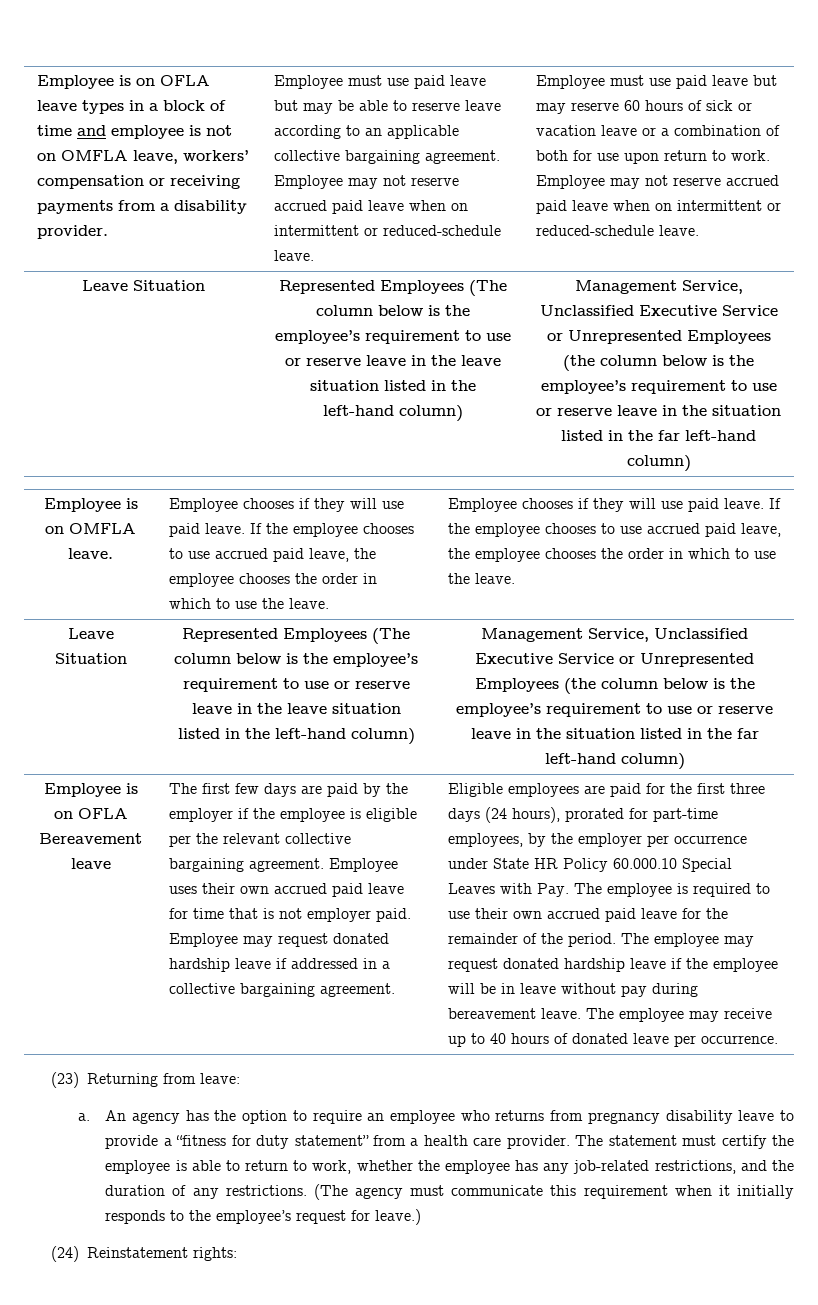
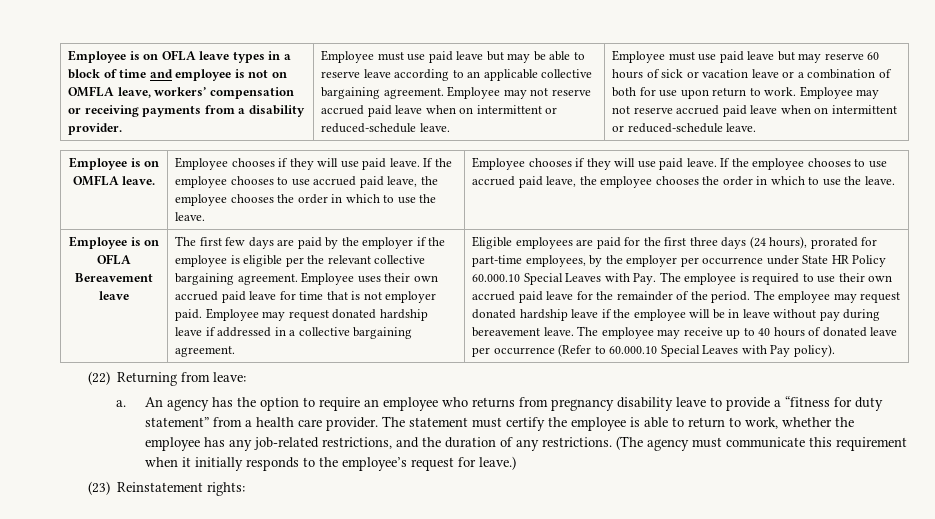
[81,280,205,291] [278,280,507,296] [315,305,470,316] [274,330,511,344] [284,355,501,366] [309,380,476,391] [322,405,463,422] [574,280,743,294] [539,305,778,316] [546,330,771,344] [563,355,754,371] [540,380,777,394] [536,405,781,416] [561,430,756,441] [626,455,691,472] // Leave Situation | Represented Employees (The column below is the employee’s requirement to use or reserve leave in the leave situation listed in the left-hand column) | Management Service, Unclassified Executive Service or Unrepresented Employees (the column below is the employee’s requirement to use or reserve leave in the situation listed in the far left-hand column) -> (757, 127) none
[67,628,114,639] [54,653,127,664] [182,628,410,644] [174,653,418,667] [182,678,410,692] [191,703,401,714] [177,728,415,745] [481,628,748,642] [475,653,754,667] [474,678,755,694] [456,703,773,717] [470,728,759,739] [544,753,685,770] // Leave Situation | Represented Employees (The column below is the employee’s requirement to use or reserve leave in the leave situation listed in the left-hand column) | Management Service, Unclassified Executive Service or Unrepresented Employees (the column below is the employee’s requirement to use or reserve leave in the situation listed in the far left-hand column) -> (895, 180) none
[700,1035,778,1044] [51,1072,80,1088] occurrence. // (23) -> [493,344,835,357] [88,371,111,385] occurrence (Refer to 60.000.10 Special Leaves with Pay policy). // (22)
[51,1246,80,1262] (24) -> [88,481,111,495] (23)

